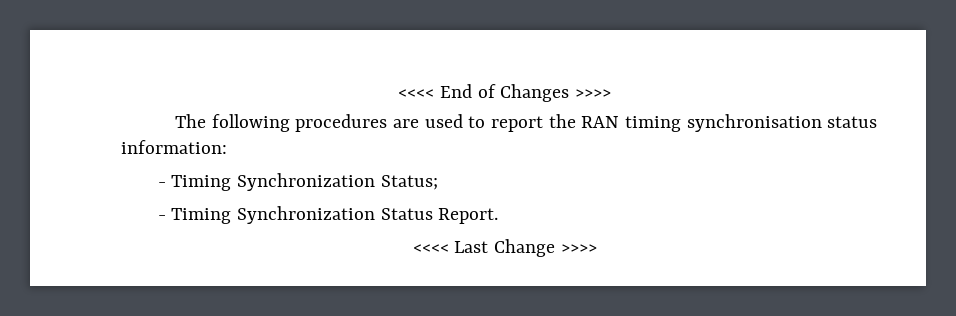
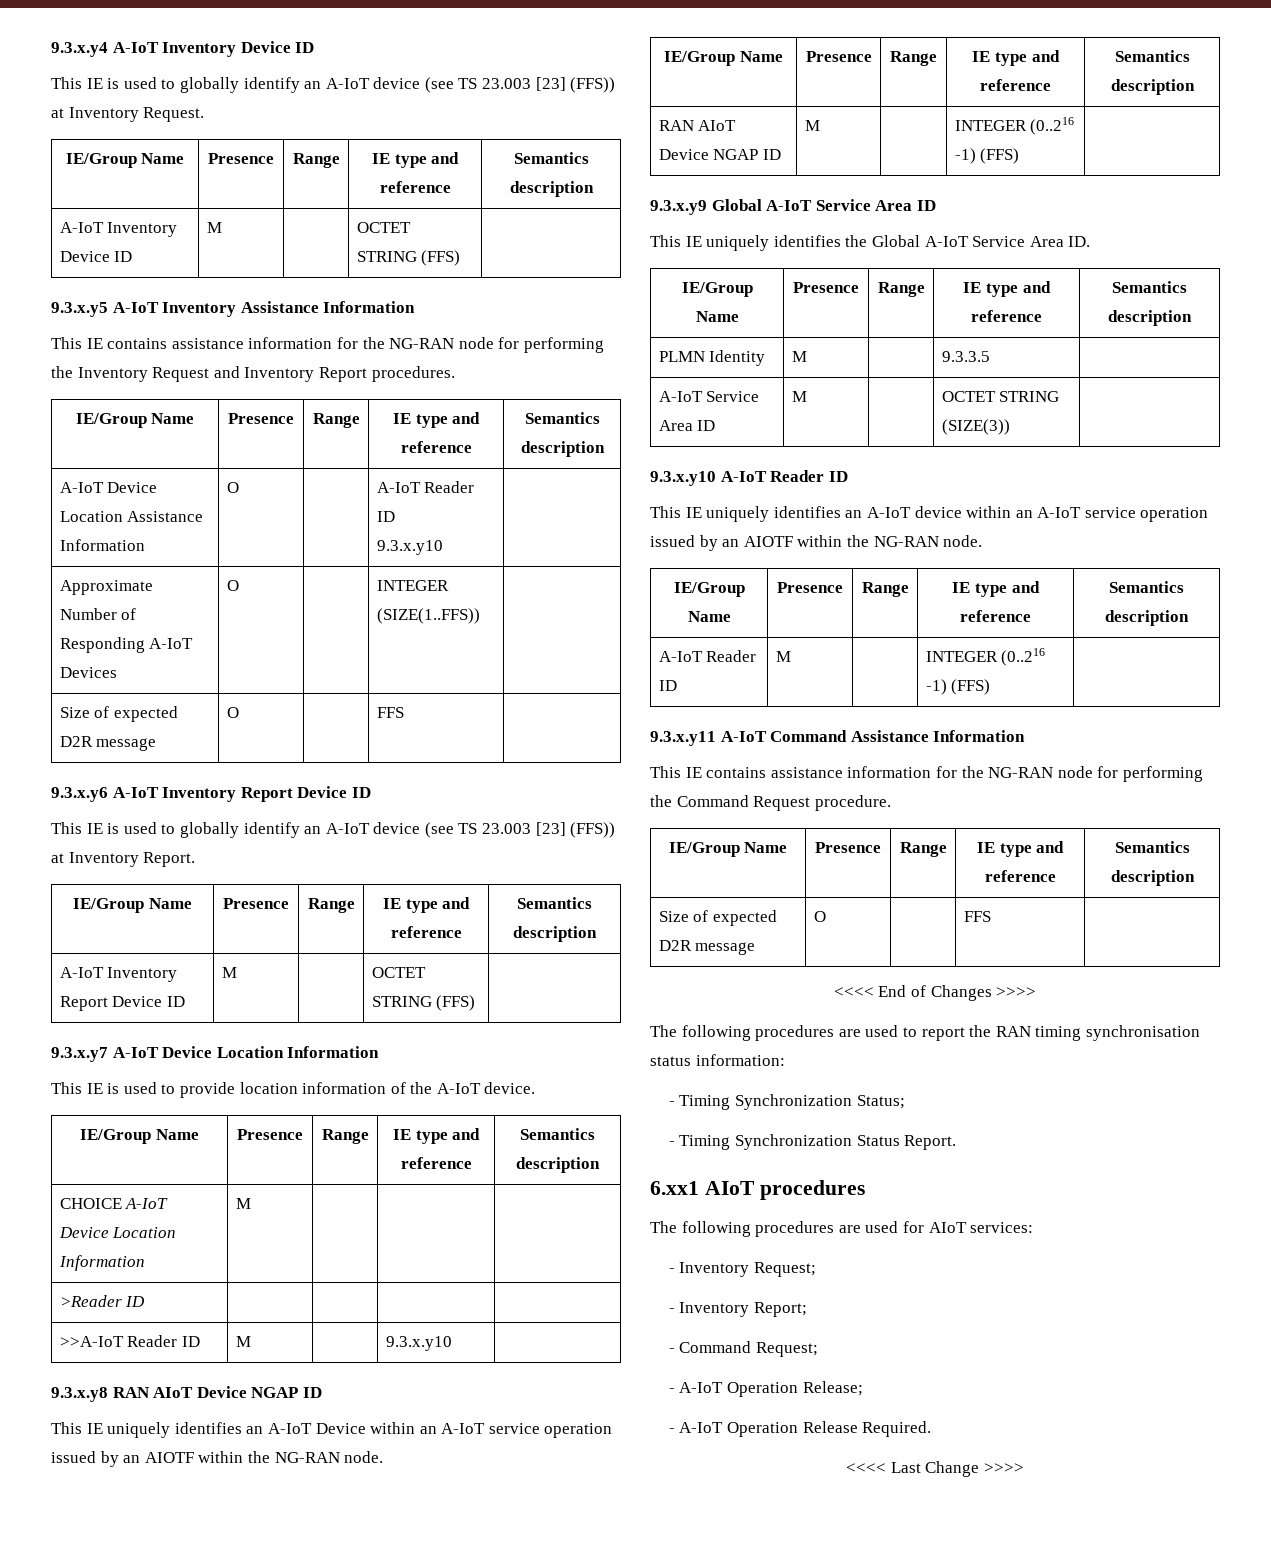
(398, 93) none -> [51,41,315,57] [51,77,616,93] [51,107,205,122] [65,153,185,168] [208,153,274,164] [292,153,340,168] [371,152,460,168] [379,181,451,193] [513,152,589,164] [509,181,594,197] [59,222,178,237] [59,251,133,262] [206,222,222,233] [356,222,411,233] [356,250,461,266] [51,301,416,317] [51,337,604,353] [51,366,455,382] [75,413,195,428] [228,413,294,424] [312,413,360,428] [392,412,481,428] [400,441,472,453] [524,412,600,424] [520,441,605,457] [59,482,158,493] [59,511,204,522] [59,539,145,551] [226,482,239,493] [376,481,475,493] [376,511,395,522] [376,540,443,555] [59,580,153,595] [59,608,137,620] [59,637,194,653] [59,667,117,678] [226,580,239,591] [376,580,449,591] [376,608,480,624] [59,706,178,722] [59,736,157,751] [226,707,239,718] [376,707,404,718] [51,786,371,802] [51,822,616,838] [51,852,196,867] [73,898,192,913] [223,898,289,909] [307,898,355,913] [382,897,471,913] [390,926,462,938] [517,897,592,909] [513,926,597,942] [59,967,178,982] [59,996,185,1011] [221,967,237,978] [371,967,426,978] [371,995,476,1011] [51,1046,380,1062] [51,1082,536,1098] [80,1129,199,1144] [237,1129,303,1140] [321,1129,369,1144] [392,1128,481,1144] [400,1157,472,1169] [520,1128,595,1140] [516,1157,600,1173] [59,1198,169,1209] [58,1227,177,1238] [58,1255,145,1271] [235,1198,251,1209] [59,1295,146,1307] [59,1335,200,1347] [235,1336,251,1347] [385,1336,452,1351] [51,1386,322,1402] [51,1422,613,1438] [51,1451,384,1467] [664,51,783,66] [805,51,872,62] [890,51,937,66] [972,50,1060,66] [980,79,1051,91] [1114,50,1190,62] [1110,79,1195,95] [658,120,737,131] [658,149,781,160] [804,120,820,131] [954,117,1075,135] [954,148,1020,164] [650,199,936,215] [650,235,1091,251] [681,282,753,297] [695,311,739,322] [793,282,859,293] [877,282,925,297] [963,281,1051,297] [971,310,1042,322] [1112,281,1187,293] [1108,310,1192,326] [658,350,766,366] [791,351,807,362] [941,351,990,362] [658,391,760,402] [658,420,716,431] [791,391,807,402] [941,391,1060,402] [941,419,1010,435] [650,470,848,486] [650,506,1209,522] [650,535,983,551] [673,582,745,597] [687,611,731,622] [777,582,843,593] [861,582,909,597] [952,581,1040,597] [960,610,1031,622] [1109,581,1184,593] [1105,610,1189,626] [658,650,757,662] [658,680,677,691] [775,651,791,662] [925,648,1046,666] [925,679,991,695] [650,730,1026,746] [650,766,1203,782] [650,795,891,811] [668,842,788,857] [815,842,881,853] [899,842,947,857] [976,841,1065,857] [984,870,1056,882] [1114,841,1190,853] [1110,870,1195,886] [658,910,777,926] [658,940,756,955] [813,911,826,922] [963,911,991,922] 9.3.x.y4 A-IoT Inventory Device ID // This IE is used to globally identify an A-IoT device (see TS 23.003 [23] (FFS)) at Inventory Request. // IE/Group Name | Presence | Range | IE type and reference | Semantics description // A-IoT Inventory Device ID | M | | OCTET STRING (FFS) | // 9.3.x.y5 A-IoT Inventory Assistance Information // This IE contains assistance information for the NG-RAN node for performing the Inventory Request and Inventory Report procedures. // IE/Group Name | Presence | Range | IE type and reference | Semantics description // A-IoT Device Location Assistance Information | O | | A-IoT Reader ID // 9.3.x.y10 | // Approximate Number of Responding A-IoT Devices | O | | INTEGER (SIZE(1..FFS)) | // Size of expected D2R message | O | | FFS | // 9.3.x.y6 A-IoT Inventory Report Device ID // This IE is used to globally identify an A-IoT device (see TS 23.003 [23] (FFS)) at Inventory Report. // IE/Group Name | Presence | Range | IE type and reference | Semantics description // A-IoT Inventory Report Device ID | M | | OCTET STRING (FFS) | // 9.3.x.y7 A-IoT Device Location Information // This IE is used to provide location information of the A-IoT device. // IE/Group Name | Presence | Range | IE type and reference | Semantics description // CHOICE A-IoT Device Location Information | M | | | // >Reader ID | | | | // >>A-IoT Reader ID | M | | 9.3.x.y10 | // 9.3.x.y8 RAN AIoT Device NGAP ID // This IE uniquely identifies an A-IoT Device within an A-IoT service operation issued by an AIOTF within the NG-RAN node. // IE/Group Name | Presence | Range | IE type and reference | Semantics description // RAN AIoT Device NGAP ID | M | | INTEGER (0..216 -1) (FFS) | // 9.3.x.y9 Global A-IoT Service Area ID // This IE uniquely identifies the Global A-IoT Service Area ID. // IE/Group Name | Presence | Range | IE type and reference | Semantics description // PLMN Identity | M | | 9.3.3.5 | // A-IoT Service Area ID | M | | OCTET STRING (SIZE(3)) | // 9.3.x.y10 A-IoT Reader ID // This IE uniquely identifies an A-IoT device within an A-IoT service operation issued by an AIOTF within the NG-RAN node. // IE/Group Name | Presence | Range | IE type and reference | Semantics description // A-IoT Reader ID | M | | INTEGER (0..216 -1) (FFS) | // 9.3.x.y11 A-IoT Command Assistance Information // This IE contains assistance information for the NG-RAN node for performing the Command Request procedure. // IE/Group Name | Presence | Range | IE type and reference | Semantics description // Size of expected D2R message | O | | FFS | //
(499, 216) none -> [650,1180,865,1200] [650,1221,1034,1237] [668,1262,817,1277] [668,1302,808,1317] [668,1341,819,1357] [668,1381,863,1397] [668,1421,932,1437] // 6.xx1 AIoT procedures // The following procedures are used for AIoT services: // - Inventory Request; // - Inventory Report; // - Command Request; // - A-IoT Operation Release; // - A-IoT Operation Release Required.

